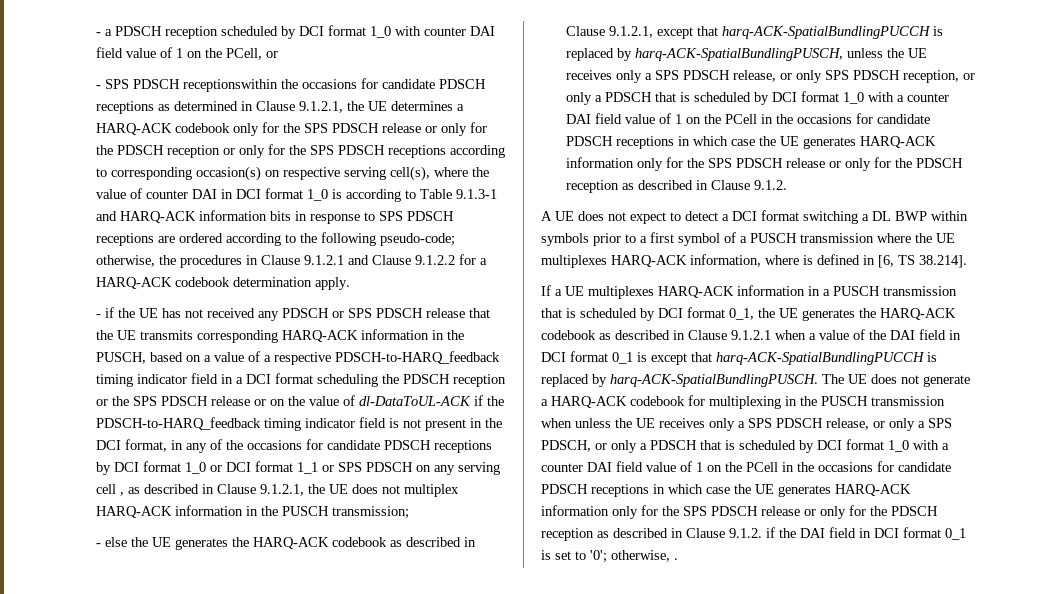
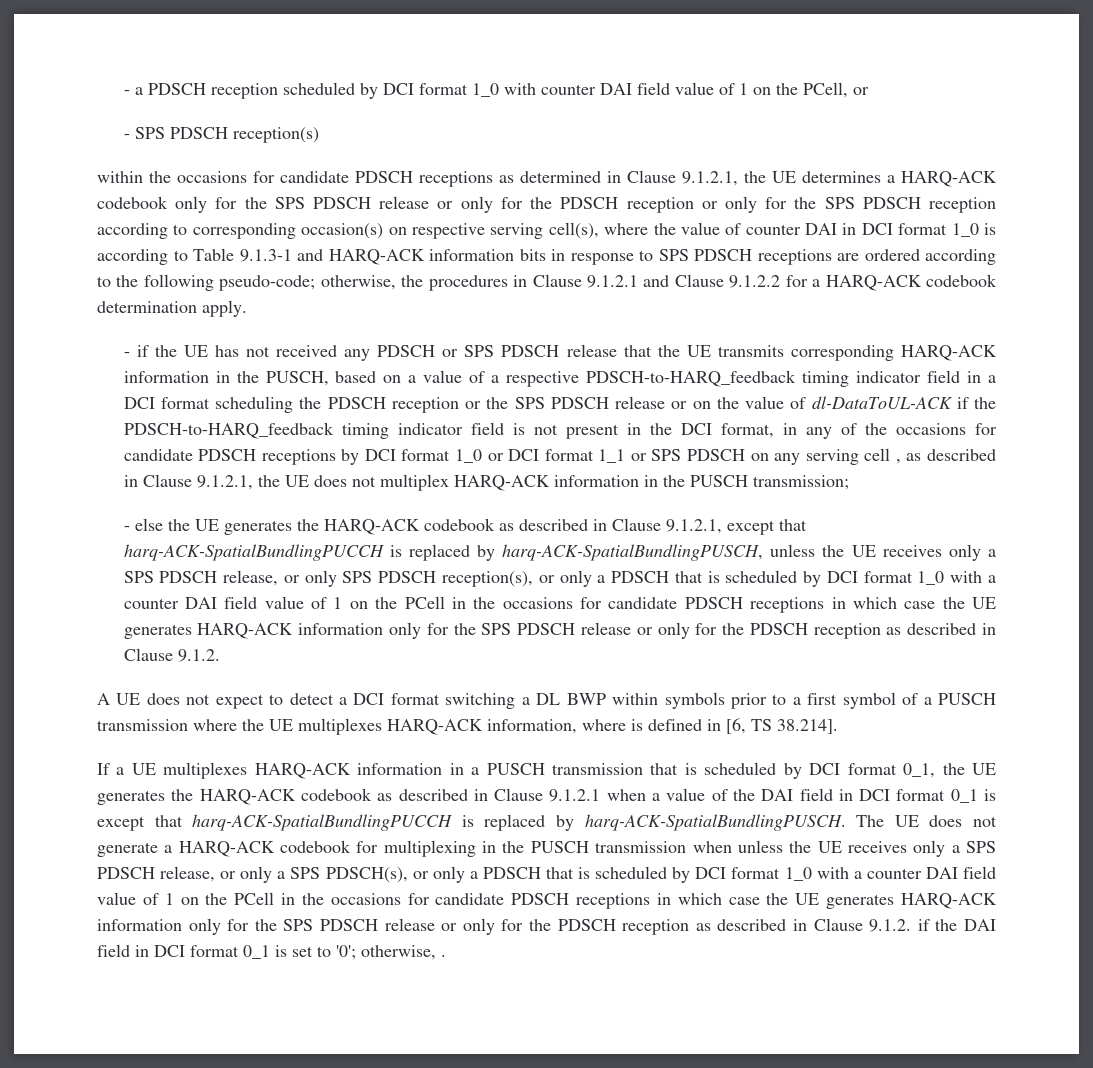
[182,79,278,92] receptionswithin -> [232,127,319,143] [97,171,143,183] reception(s) // within
[387,145,446,158] receptions -> [929,197,997,213] reception
[902,70,959,83] reception, -> [442,571,534,587] reception(s),
[541,440,591,452] PDSCH, -> [325,867,408,883] PDSCH(s),

